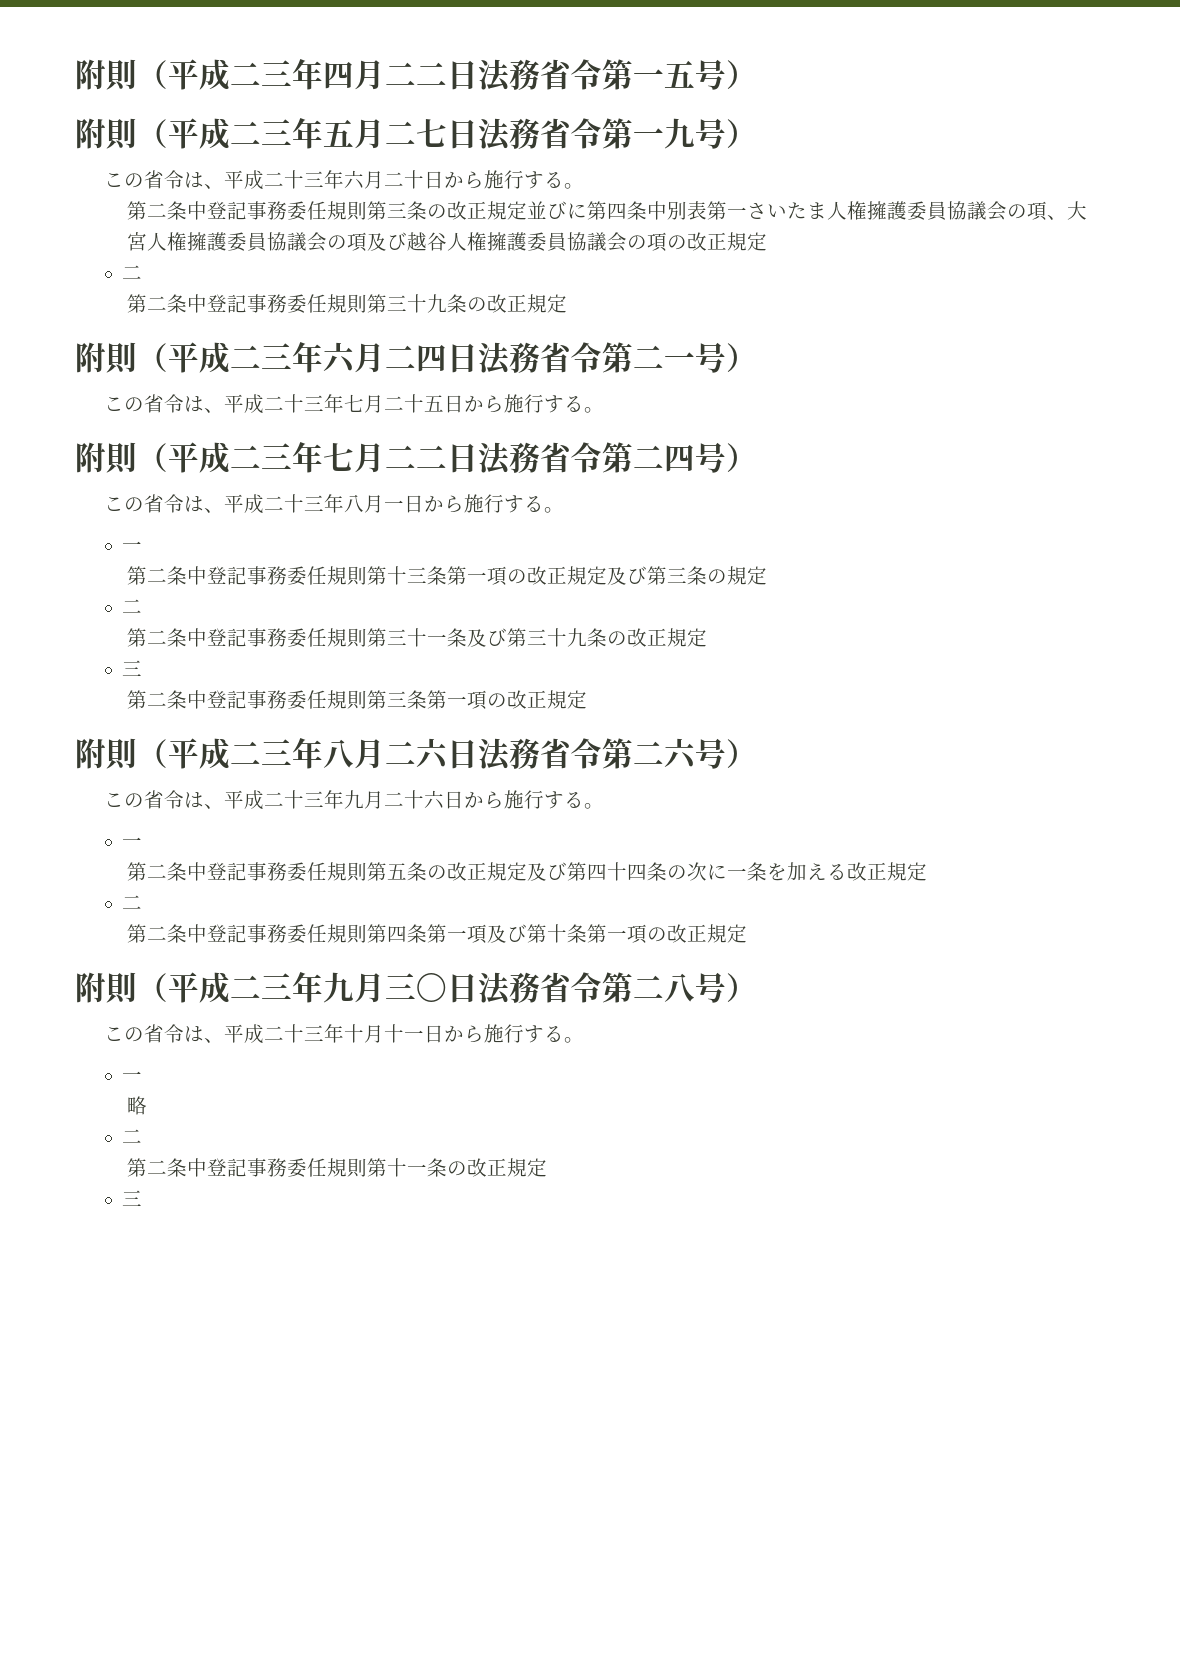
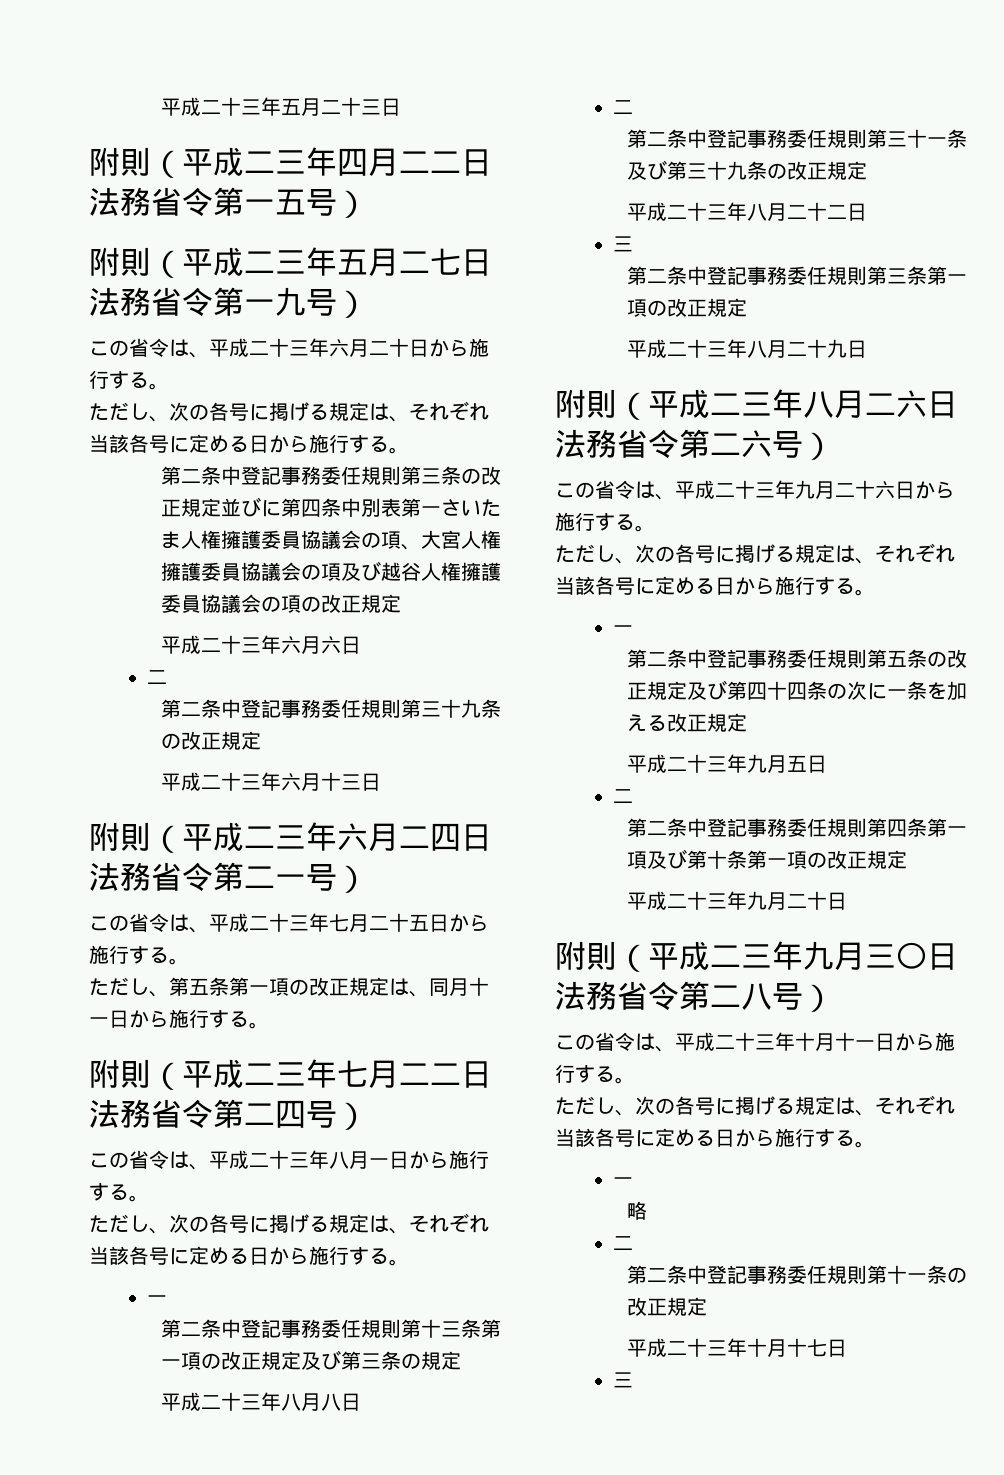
(75, 74) none -> [161,97,402,116] 平成二十三年五月二十三日 //
(585, 186) none -> [89,401,489,422] [89,434,409,454] // ただし、次の各号に掲げる規定は、それぞれ当該各号に定める日から施行する。
(767, 241) none -> [161,635,362,654] // 平成二十三年六月六日
(567, 303) none -> [161,772,382,791] // 平成二十三年六月十三日
(605, 410) none -> [89,977,489,997] [89,1009,269,1029] // ただし、第五条第一項の改正規定は、同月十一日から施行する。
(565, 510) none -> [89,1213,489,1234] [89,1246,409,1266] // ただし、次の各号に掲げる規定は、それぞれ当該各号に定める日から施行する。
(767, 575) none -> [161,1392,362,1411] // 平成二十三年八月八日
(707, 637) none -> [627,202,868,221] // 平成二十三年八月二十二日
(587, 699) none -> [627,339,868,358] // 平成二十三年八月二十九日
(605, 806) none -> [555,543,955,564] [555,576,875,596] // ただし、次の各号に掲げる規定は、それぞれ当該各号に定める日から施行する。
(927, 871) none -> [627,754,828,773] // 平成二十三年九月五日
(747, 933) none -> [627,891,848,910] // 平成二十三年九月二十日
(585, 1040) none -> [555,1095,955,1116] [555,1128,875,1148] // ただし、次の各号に掲げる規定は、それぞれ当該各号に定める日から施行する。
(547, 1167) none -> [627,1338,848,1357] // 平成二十三年十月十七日

